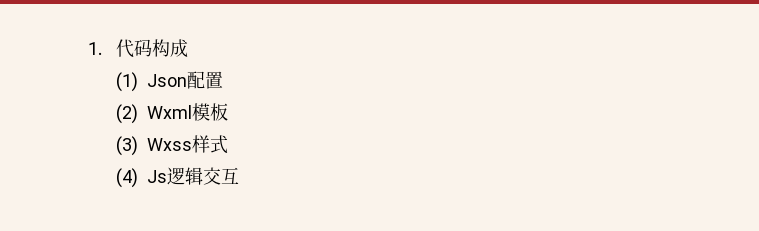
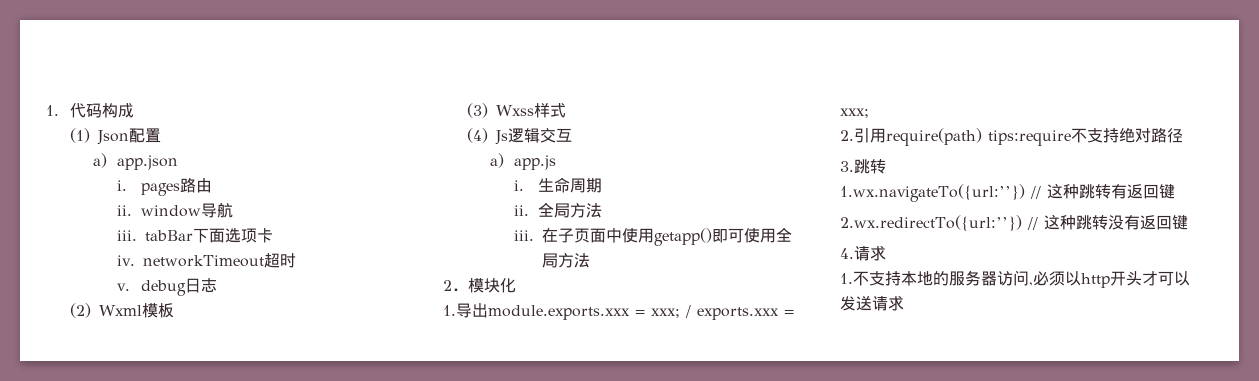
(224, 80) none -> [93,153,179,170] [117,178,212,196] [117,202,233,218] [117,228,274,243] [117,253,297,268] [117,278,217,296] // a) app.json // i. pages路由 // ii. window导航 // iii. tabBar下面选项卡 // iv. networkTimeout超时 // v. debug日志
(240, 175) none -> [490,153,557,170] [514,177,602,193] [514,202,602,218] [514,227,793,246] [542,253,591,268] [443,278,516,293] [443,303,794,320] [840,108,869,118] [840,128,1183,146] [840,159,886,174] [840,184,1175,202] [840,215,1188,231] [840,245,886,261] [840,270,1190,288] [840,295,904,311] // a) app.js // i.生命周期 // ii.全局方法 // iii.在子页面中使用getapp()即可使用全局方法 // 2．模块化 // 1.导出module.exports.xxx = xxx; / exports.xxx = xxx; // 2.引用require(path) tips:require不支持绝对路径 // 3.跳转 // 1.wx.navigateTo({url:’’}) // 这种跳转有返回键 // 2.wx.redirectTo({url:’’}) // 这种跳转没有返回键 // 4.请求 // 1.不支持本地的服务器访问,必须以http开头才可以发送请求

